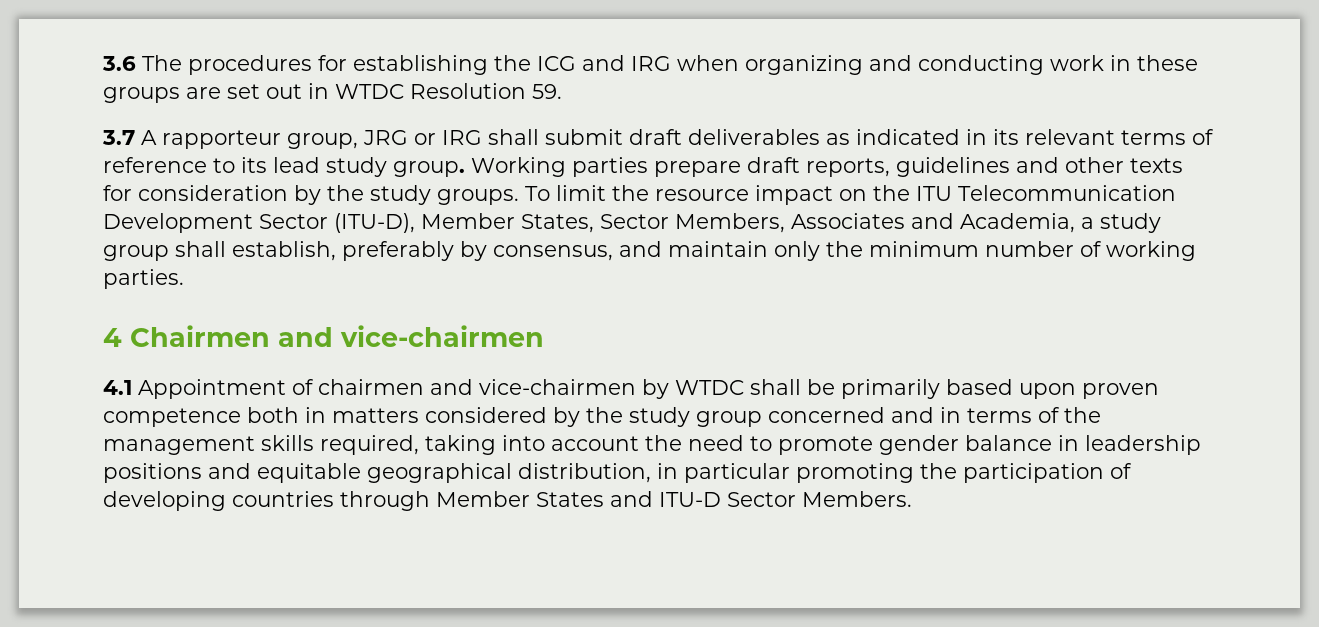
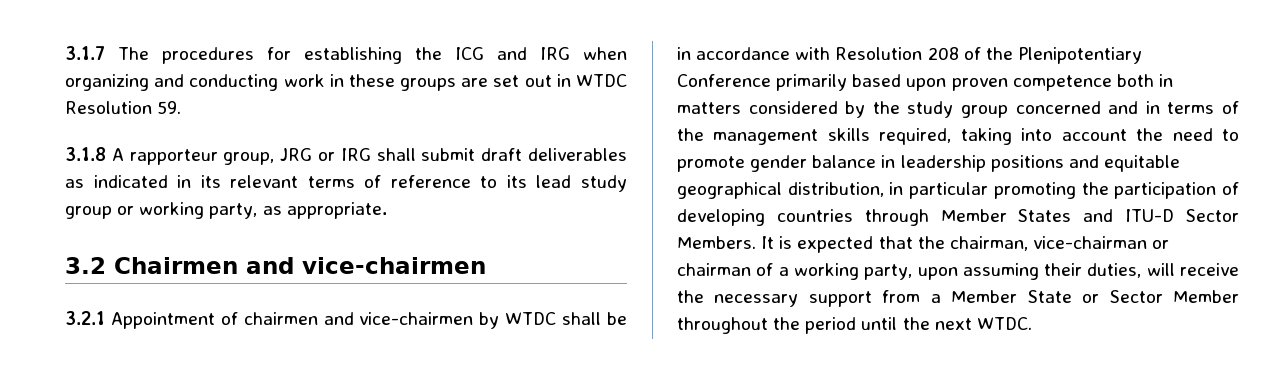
[102,56,136,71] 3.6 -> [65,46,105,60] 3.1.7
[102,130,135,145] 3.7 -> [65,147,106,161] 3.1.8
[393,157,1183,177] [103,185,1176,205] [103,213,1161,233] [103,241,1196,261] [103,269,184,289] [103,328,122,347] group. Working parties prepare draft reports, guidelines and other texts for consideration by the study groups. To limit the resource impact on the ITU Telecommunication Development Sector (ITU-D), Member States, Sector Members, Associates and Academia, a study group shall establish, preferably by consensus, and maintain only the minimum number of working parties. // 4 -> [65,202,387,219] [65,257,106,274] group or working party, as appropriate. // 3.2
[103,380,132,395] 4.1 -> [65,311,105,325] 3.2.1
(835, 387) none -> [677,47,1142,64] [677,74,771,87] in accordance with Resolution 208 of the Plenipotentiary Conference
(912, 499) none -> [761,236,1170,253] [677,263,1239,280] [677,290,1239,307] [677,317,1032,334] It is expected that the chairman, vice-chairman or chairman of a working party, upon assuming their duties, will receive the necessary support from a Member State or Sector Member throughout the period until the next WTDC.

